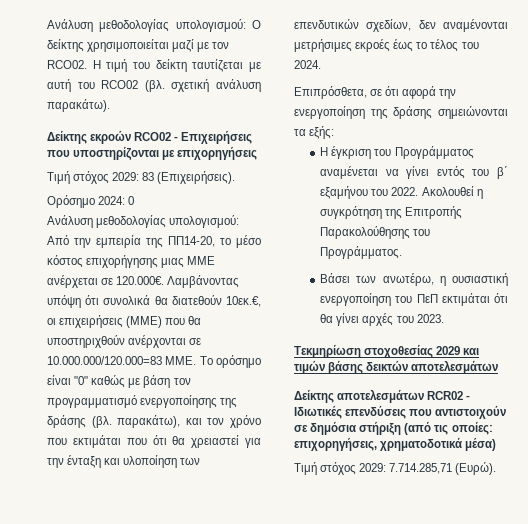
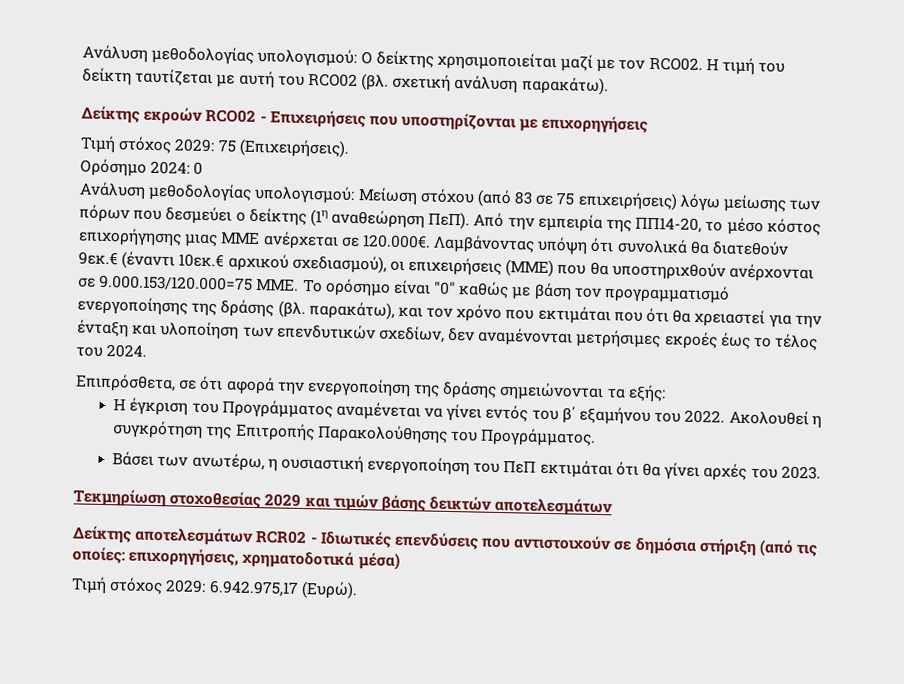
[142,172,155,181] 83 -> [217,139,237,153] 75
(240, 221) none -> [357,187,821,213] [79,204,471,230] Μείωση στόχου (από 83 σε 75 επιχειρήσεις) λόγω μείωσης των πόρων που δεσμεύει ο δείκτης (1η αναθεώρηση ΠεΠ).
[226,296,261,307] 10εκ.€, -> [78,251,387,274] 9εκ.€ (έναντι 10εκ.€ αρχικού σχεδιασμού),
[47,356,162,365] 10.000.000/120.000=83 -> [99,274,254,291] 9.000.153/120.000=75
[389,463,453,474] 7.714.285,71 -> [208,580,299,597] 6.942.975,17

